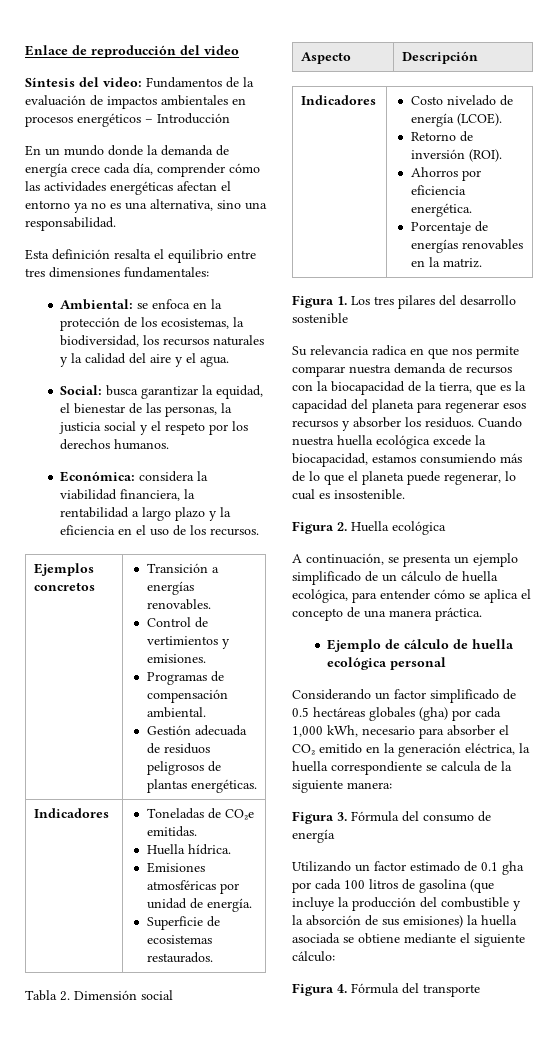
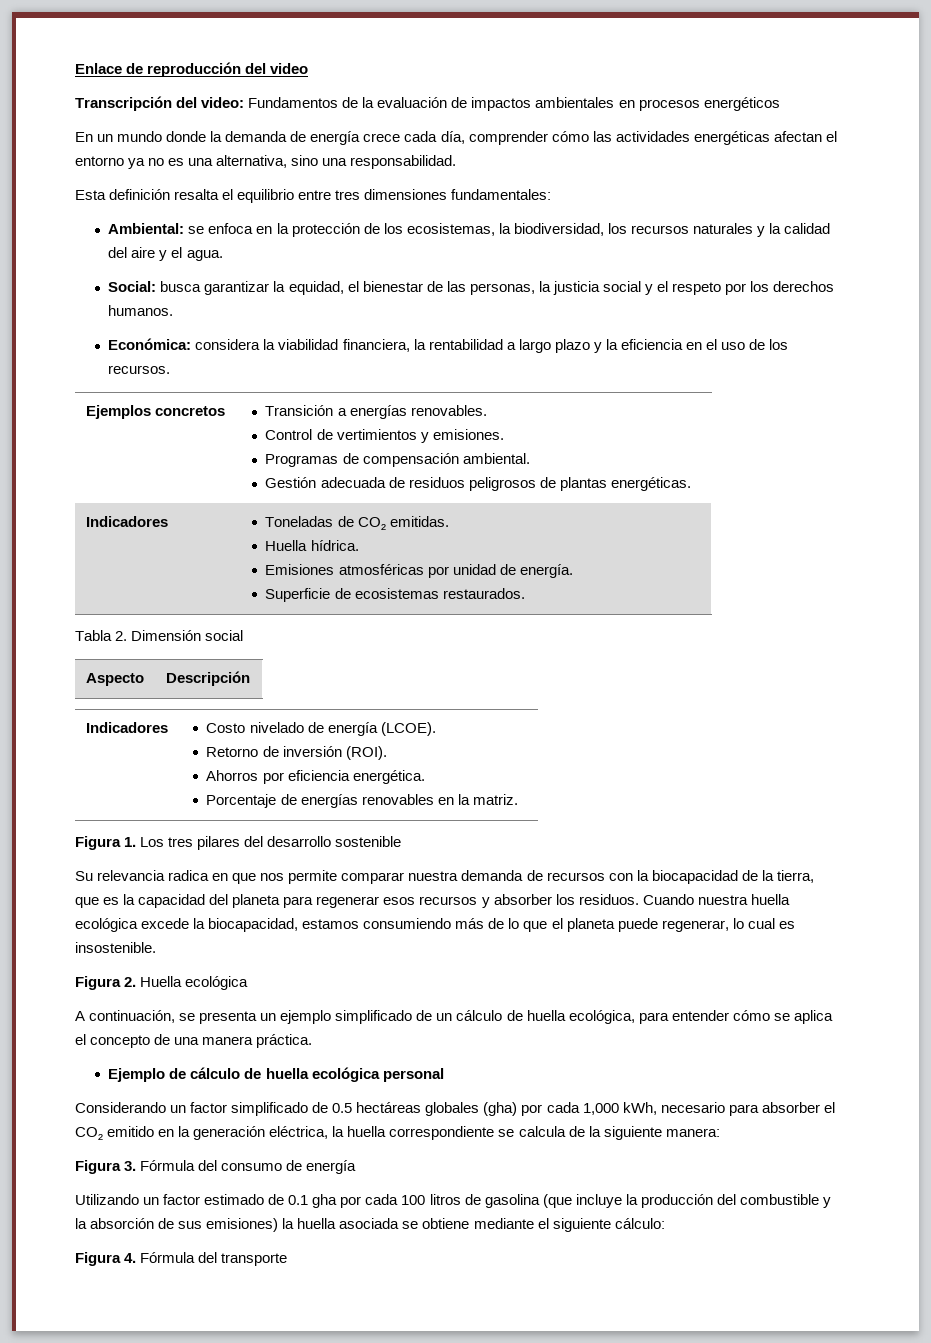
[25,77,75,87] Síntesis -> [75,96,172,111] Transcripción
[145,113,230,124] – Introducción -> (780, 104) none
[224,809,254,820] CO₂e -> [357,517,386,530] CO₂

